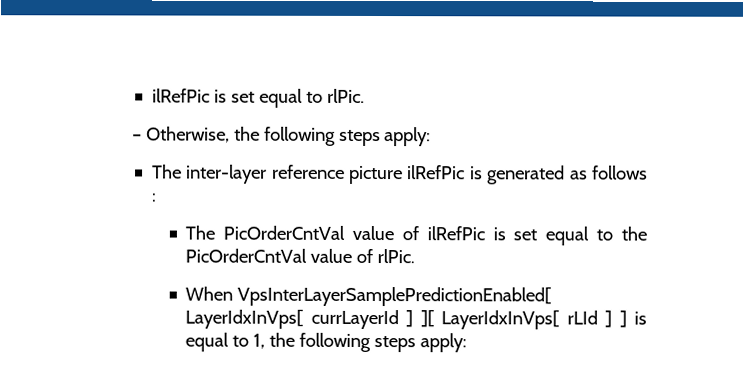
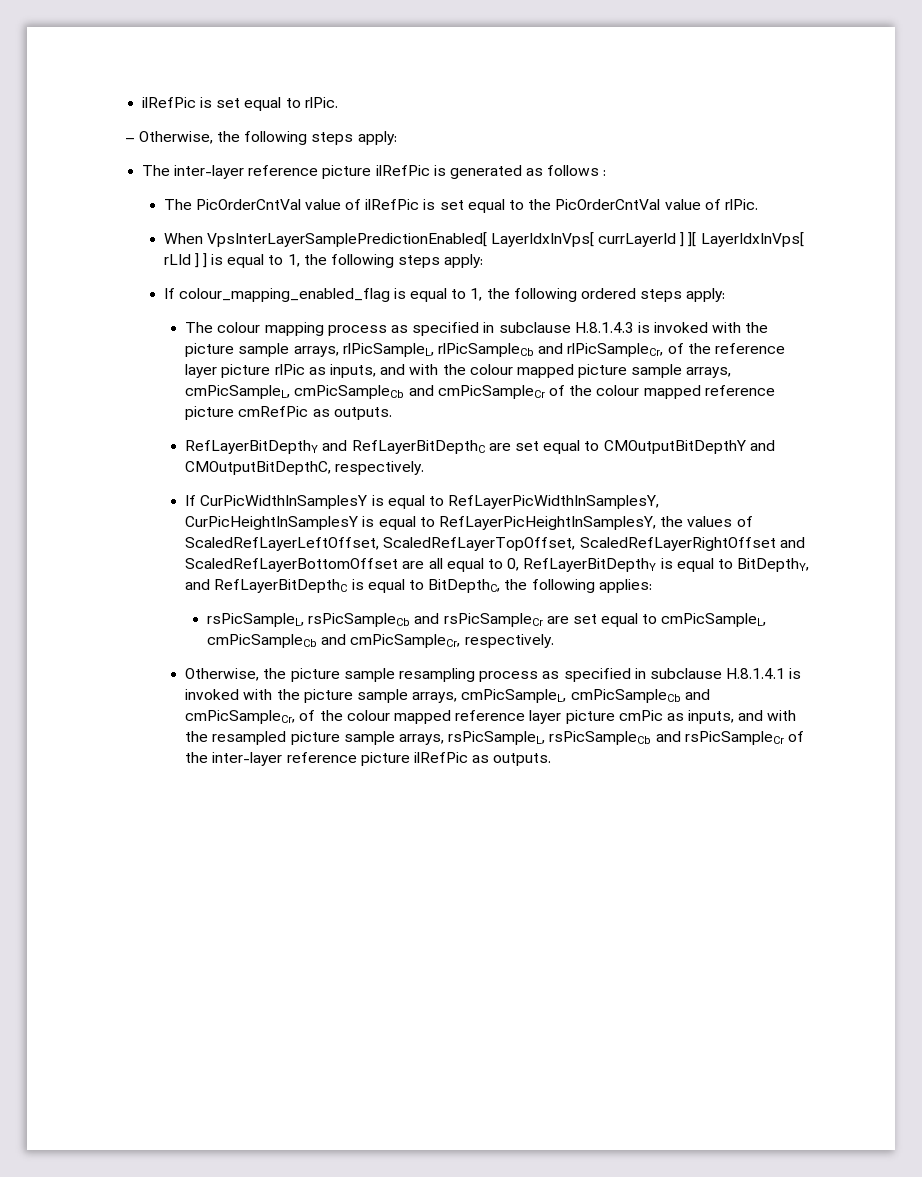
(468, 343) none -> [163,288,726,302] [185,322,769,336] [185,343,785,357] [185,364,732,378] [185,385,775,399] [185,406,392,420] [185,440,775,454] [185,461,425,475] [185,495,660,509] [185,516,753,530] [185,537,805,551] [185,558,810,572] [185,579,652,593] [206,613,767,627] [206,634,554,648] [185,668,802,682] [185,689,710,703] [185,710,797,724] [185,731,804,745] [185,752,552,766] // If colour_mapping_enabled_flag is equal to 1, the following ordered steps apply: // The colour mapping process as specified in subclause H.8.1.4.3 is invoked with the picture sample arrays, rlPicSampleL, rlPicSampleCb and rlPicSampleCr, of the reference layer picture rlPic as inputs, and with the colour mapped picture sample arrays, cmPicSampleL, cmPicSampleCb and cmPicSampleCr of the colour mapped reference picture cmRefPic as outputs. // RefLayerBitDepthY and RefLayerBitDepthC are set equal to CMOutputBitDepthY and CMOutputBitDepthC, respectively. // If CurPicWidthInSamplesY is equal to RefLayerPicWidthInSamplesY, CurPicHeightInSamplesY is equal to RefLayerPicHeightInSamplesY, the values of ScaledRefLayerLeftOffset, ScaledRefLayerTopOffset, ScaledRefLayerRightOffset and ScaledRefLayerBottomOffset are all equal to 0, RefLayerBitDepthY is equal to BitDepthY, and RefLayerBitDepthC is equal to BitDepthC, the following applies: // rsPicSampleL, rsPicSampleCb and rsPicSampleCr are set equal to cmPicSampleL, cmPicSampleCb and cmPicSampleCr, respectively. // Otherwise, the picture sample resampling process as specified in subclause H.8.1.4.1 is invoked with the picture sample arrays, cmPicSampleL, cmPicSampleCb and cmPicSampleCr, of the colour mapped reference layer picture cmPic as inputs, and with the resampled picture sample arrays, rsPicSampleL, rsPicSampleCb and rsPicSampleCr of the inter-layer reference picture ilRefPic as outputs.

